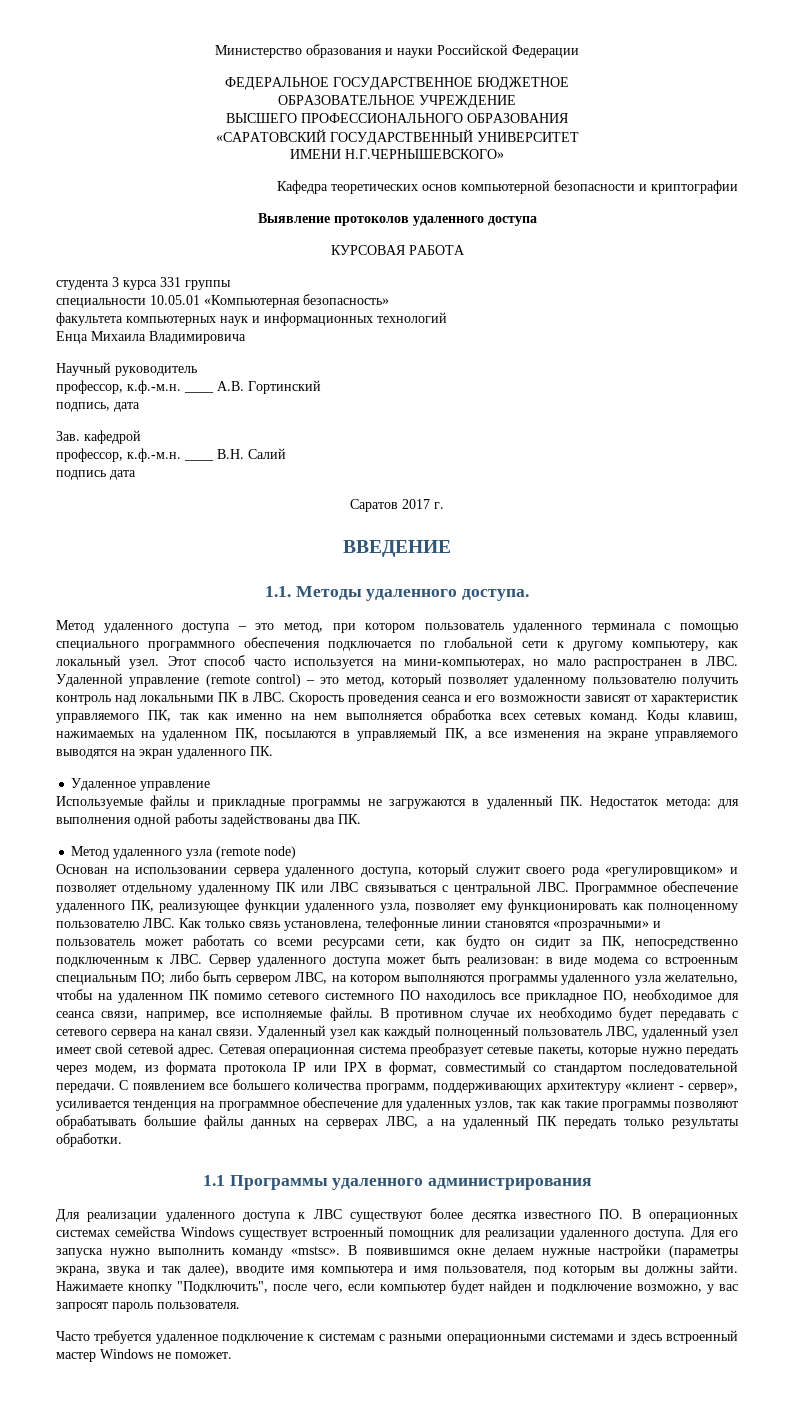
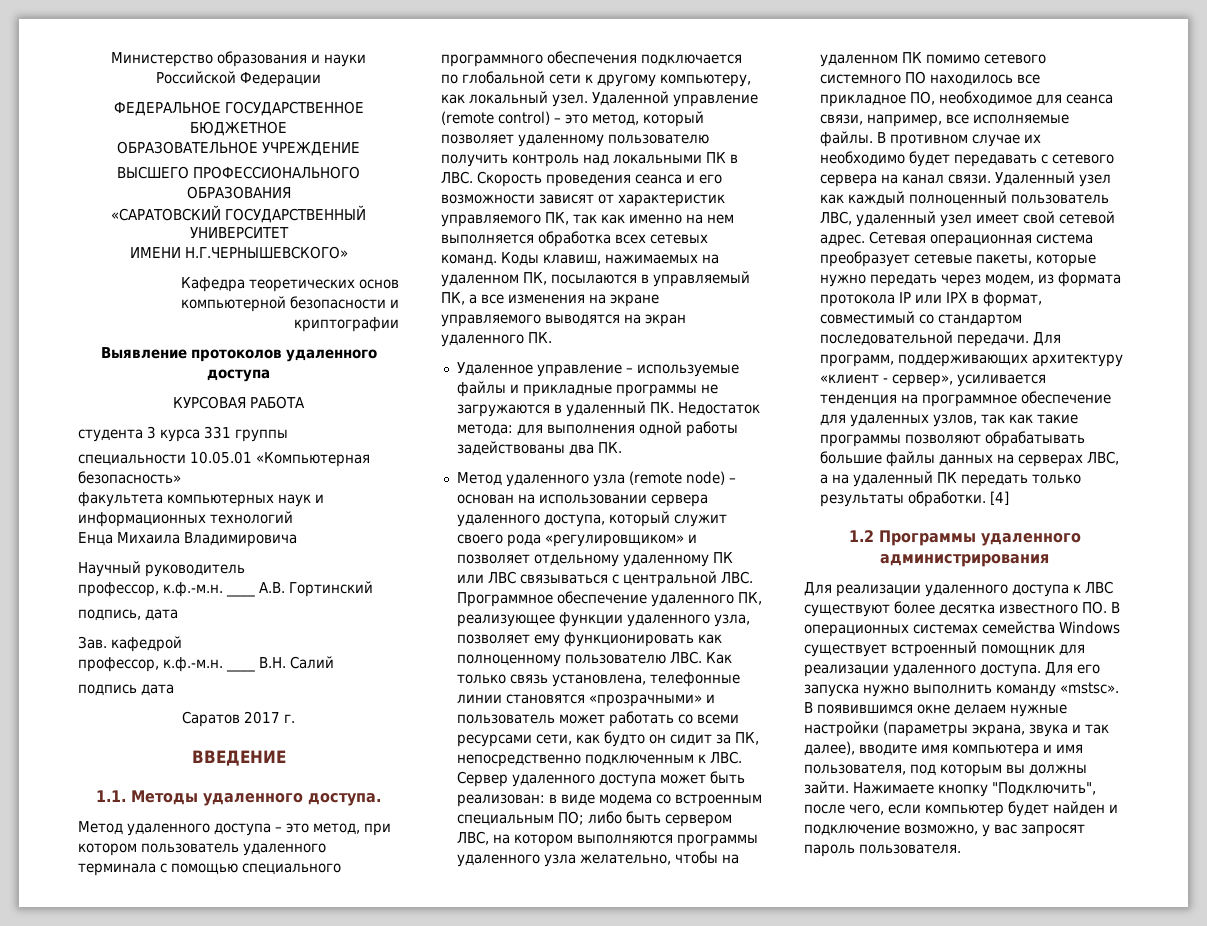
[167,655,738,669] Этот способ часто используется на мини-компьютерах, но мало распространен в ЛВС. -> (588, 100) none
[56,796,143,809] // Используемые -> [625,364,739,377] – используемые
[56,864,108,874] // Основан -> [728,478,736,483] [456,494,514,504] – основан
[119,1079,363,1090] С появлением все большего количества -> [1032,332,1061,346] Для
[202,1175,225,1186] // 1.1 -> [989,491,1009,505] [848,530,874,542] [4] // 1.2
[56,1330,739,1344] [56,1349,232,1362] // Часто требуется удаленное подключение к системам с разными операционными системами и здесь встроенный мастер Windows не поможет. -> (961, 849) none

